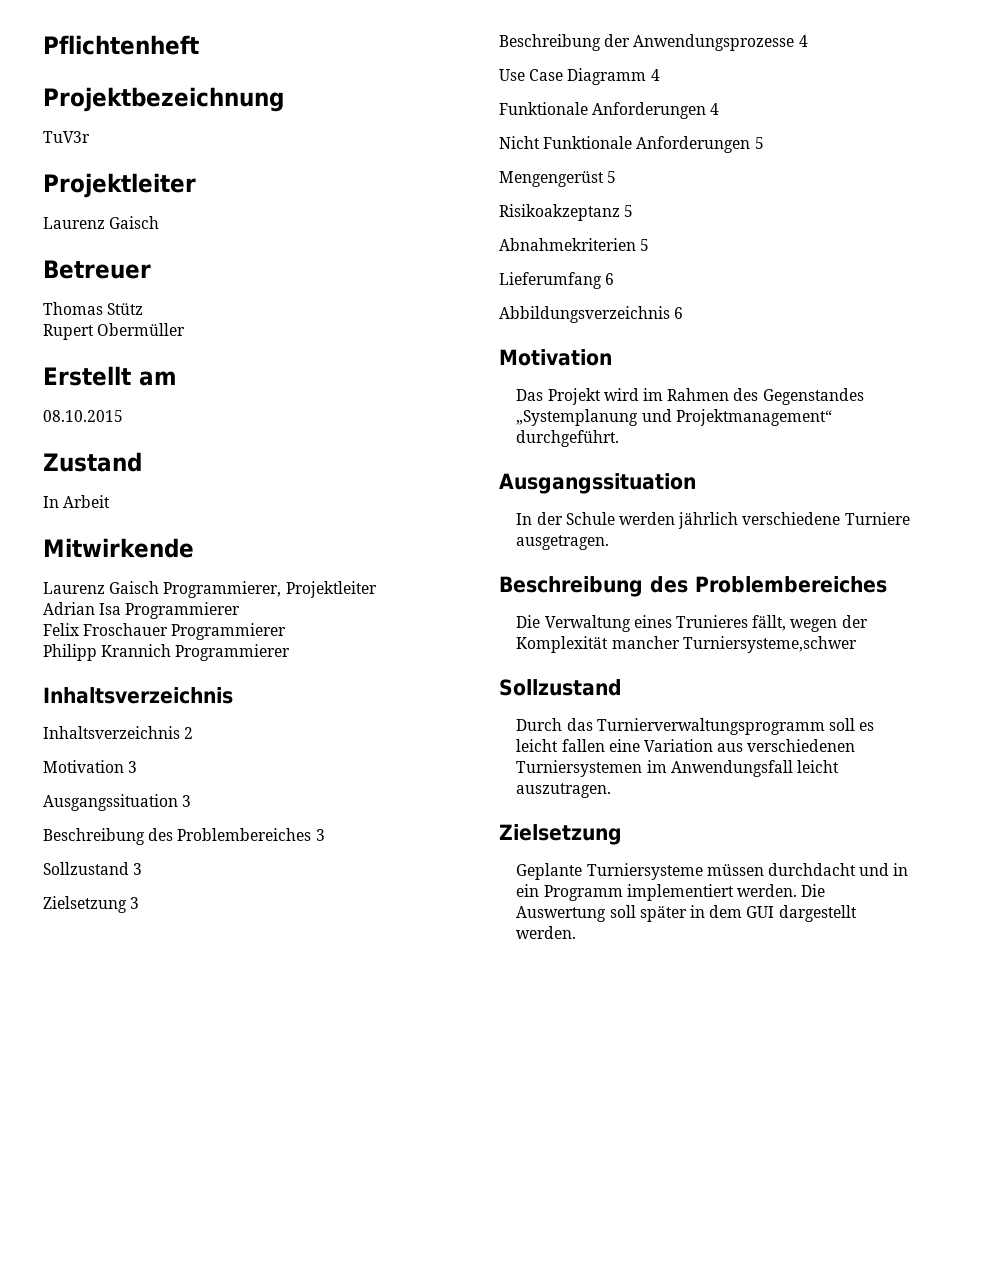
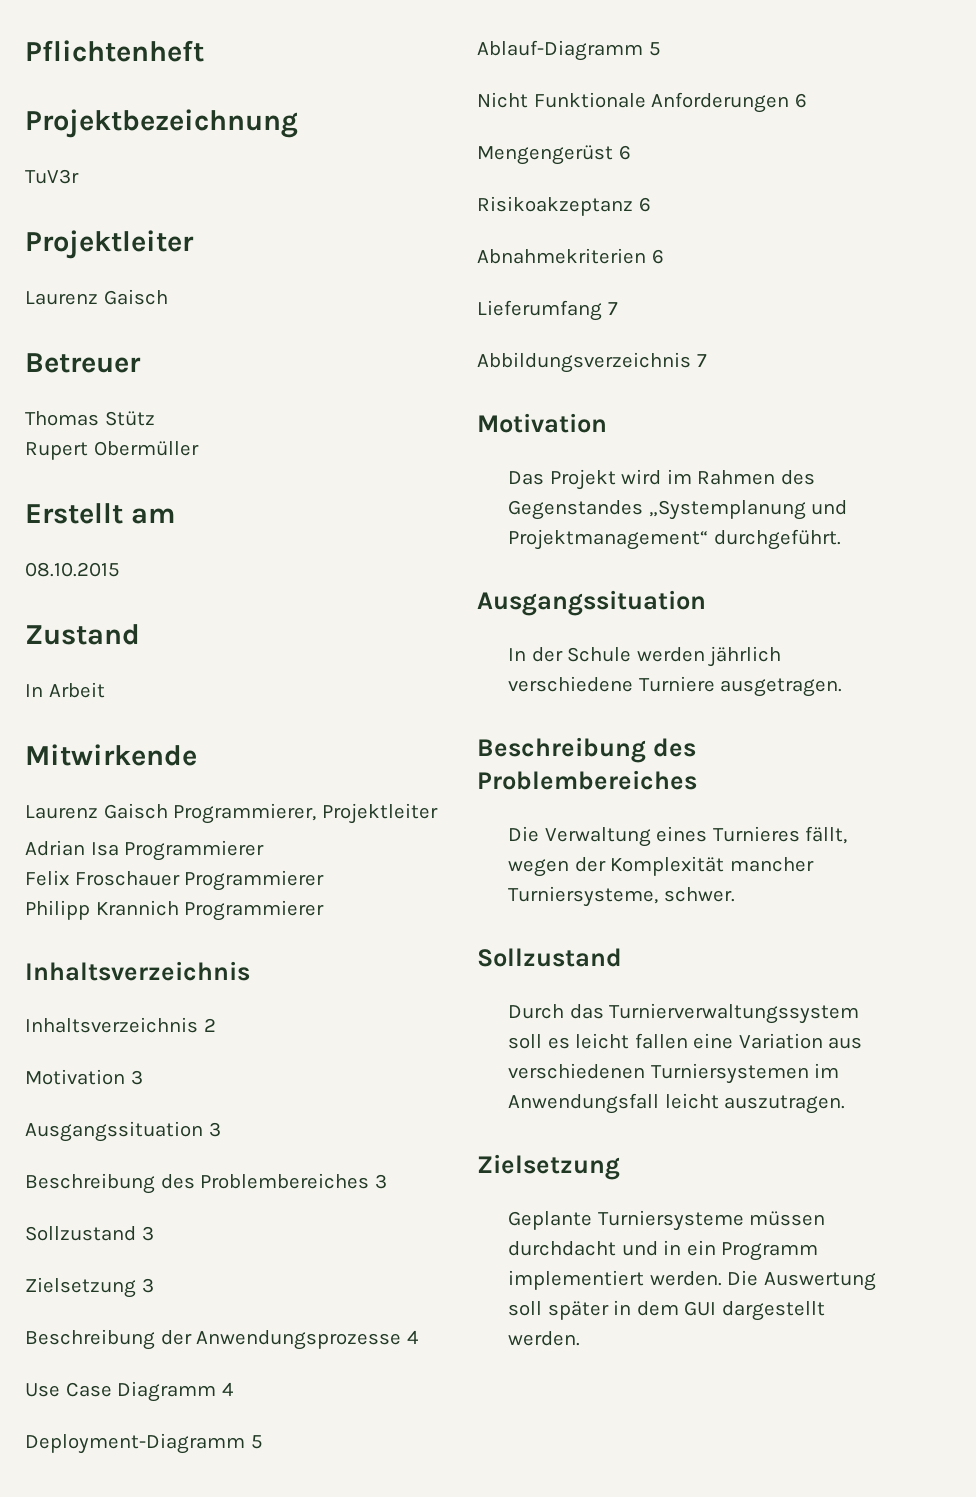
[499,102,720,119] Funktionale Anforderungen 4 -> [25,1433,263,1454] [477,40,661,61] Deployment-Diagramm 5 // Ablauf-Diagramm 5
[754,137,764,149] 5 -> [794,93,807,108] 6
[607,171,617,183] 5 -> [618,145,631,160] 6
[624,205,634,217] 5 -> [638,197,651,212] 6
[640,239,650,251] 5 -> [651,249,664,264] 6
[605,273,615,285] 6 -> [607,302,618,315] 7
[674,307,684,319] 6 -> [696,354,707,367] 7
[676,615,749,628] Trunieres -> [712,826,800,842] Turnieres
[682,636,857,653] Turniersysteme,schwer -> [508,886,735,907] Turniersysteme, schwer.
[596,718,825,735] Turnierverwaltungsprogramm -> [609,1003,860,1024] Turnierverwaltungssystem

